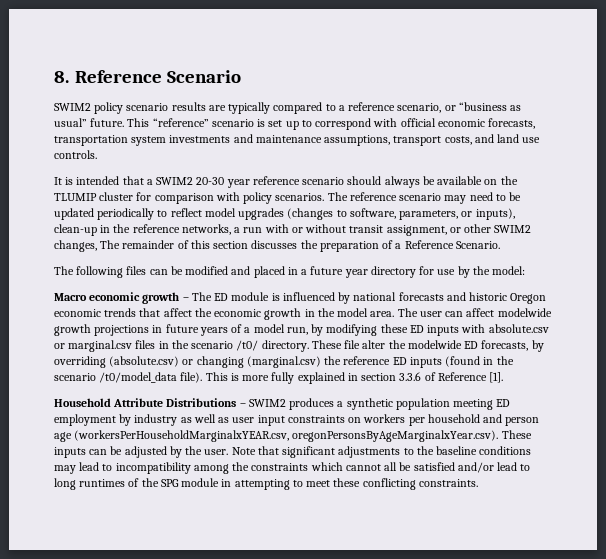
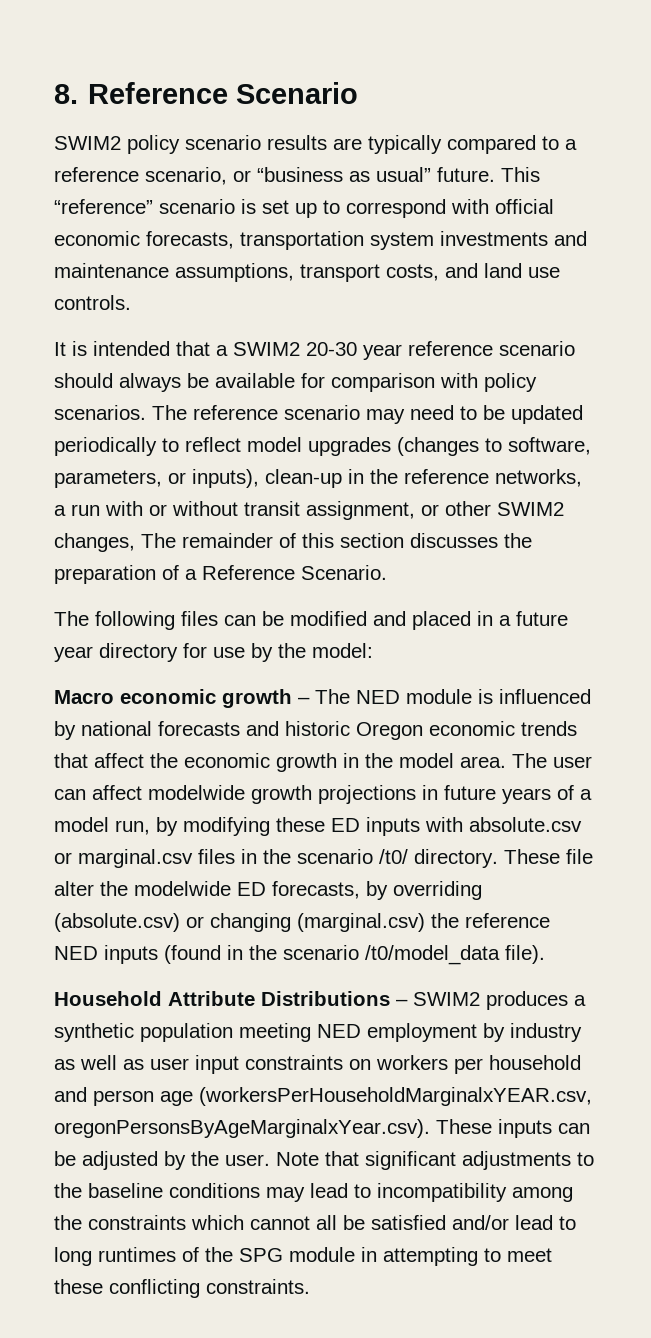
[484,176,518,185] [54,192,134,201] on the TLUMIP cluster -> (295, 380) none
[214,293,229,301] ED -> [356,690,400,704] NED
[392,357,407,365] ED -> [54,946,98,960] NED
[205,372,504,384] This is more fully explained in section 3.3.6 of Reference [1]. -> (545, 954) none
[496,399,511,407] ED -> [317,1024,361,1038] NED

